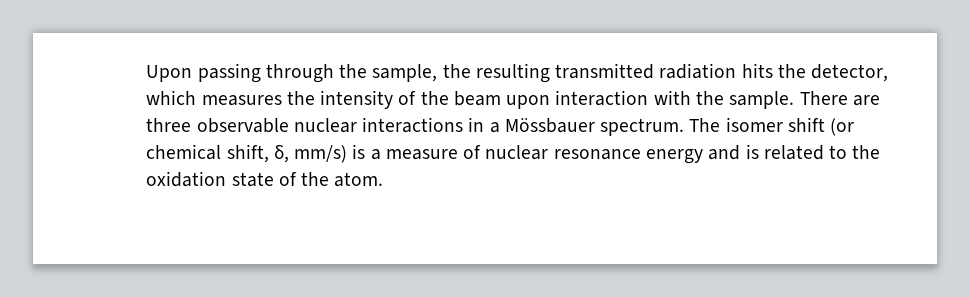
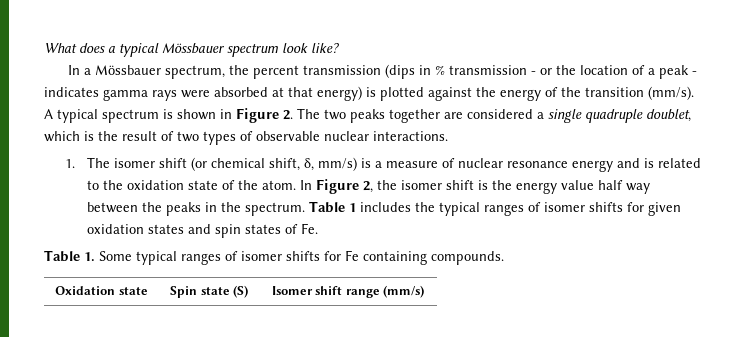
[146,63,889,83] [146,90,880,109] [146,117,685,136] Upon passing through the sample, the resulting transmitted radiation hits the detector, which measures the intensity of the beam upon interaction with the sample. There are three observable nuclear interactions in a Mössbauer spectrum. -> [44,43,340,57] [67,64,697,79] [44,86,694,101] [44,108,691,123] [44,131,448,145] [65,159,76,168] What does a typical Mössbauer spectrum look like? // In a Mössbauer spectrum, the percent transmission (dips in % transmission - or the location of a peak - indicates gamma rays were absorbed at that energy) is plotted against the energy of the transition (mm/s). A typical spectrum is shown in Figure 2. The two peaks together are considered a single quadruple doublet, which is the result of two types of observable nuclear interactions. // 1.
(384, 179) none -> [299,179,650,194] [86,201,681,216] [86,223,318,238] [44,250,504,265] [55,286,148,295] [169,285,249,298] [271,285,425,298] In Figure 2, the isomer shift is the energy value half way between the peaks in the spectrum. Table 1 includes the typical ranges of isomer shifts for given oxidation states and spin states of Fe. // Table 1. Some typical ranges of isomer shifts for Fe containing compounds. // Oxidation state | Spin state (S) | Isomer shift range (mm/s)

